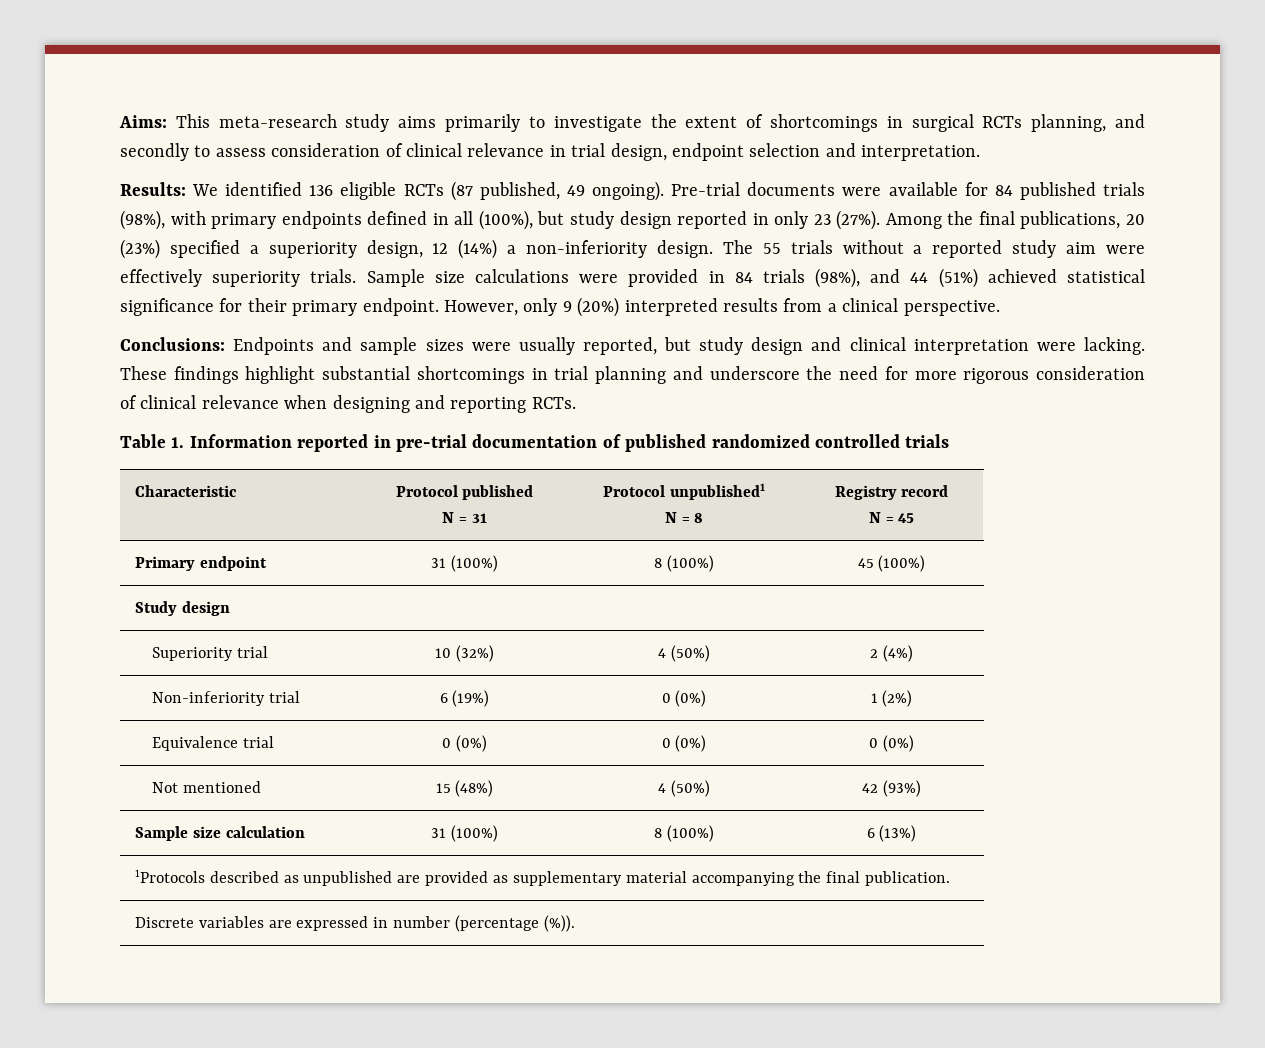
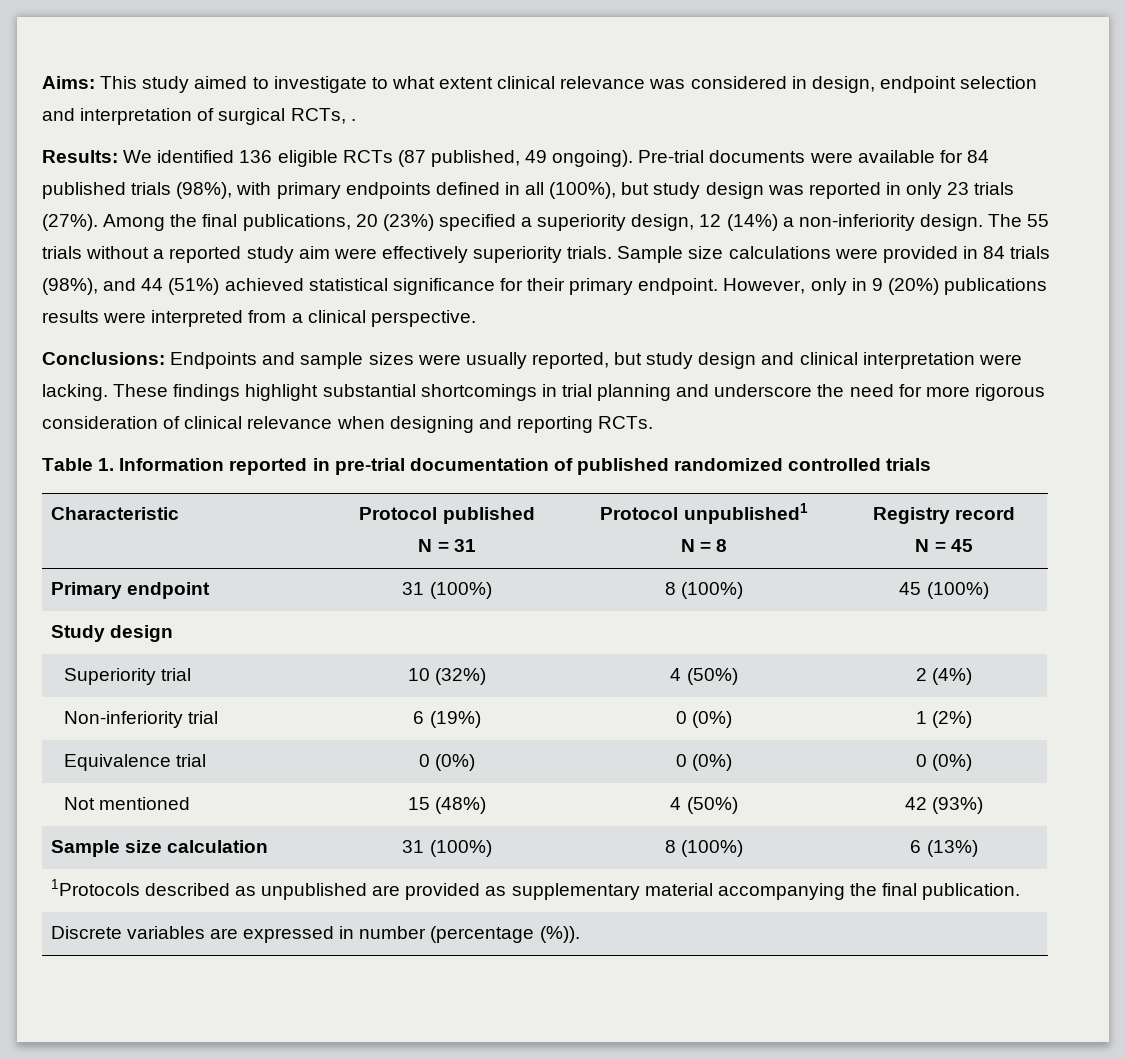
[218,114,1145,132] [120,143,981,161] meta-research study aims primarily to investigate the extent of shortcomings in surgical RCTs planning, and secondly to assess consideration of clinical relevance in trial design, endpoint selection and interpretation. -> [142,76,1038,93] [42,108,356,125] study aimed to investigate to what extent clinical relevance was considered in design, endpoint selection and interpretation of surgical RCTs, .
(672, 220) none -> [767,185,804,195] was
(831, 219) none -> [974,182,1015,195] trials
(558, 307) none -> [851,278,867,291] in
[624,298,778,316] interpreted results -> [944,278,1048,295] [42,310,244,327] publications results were interpreted

